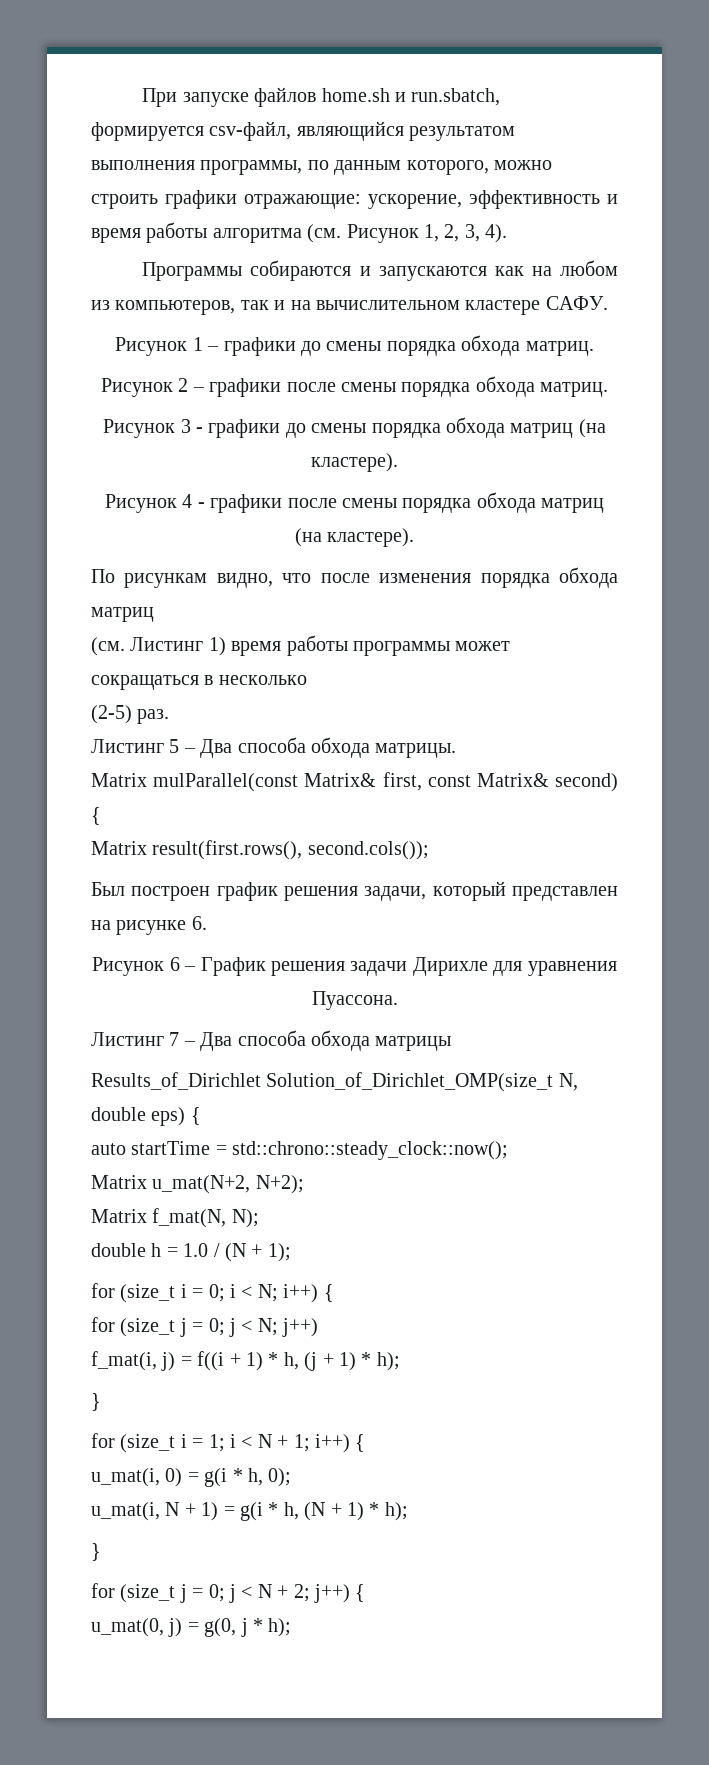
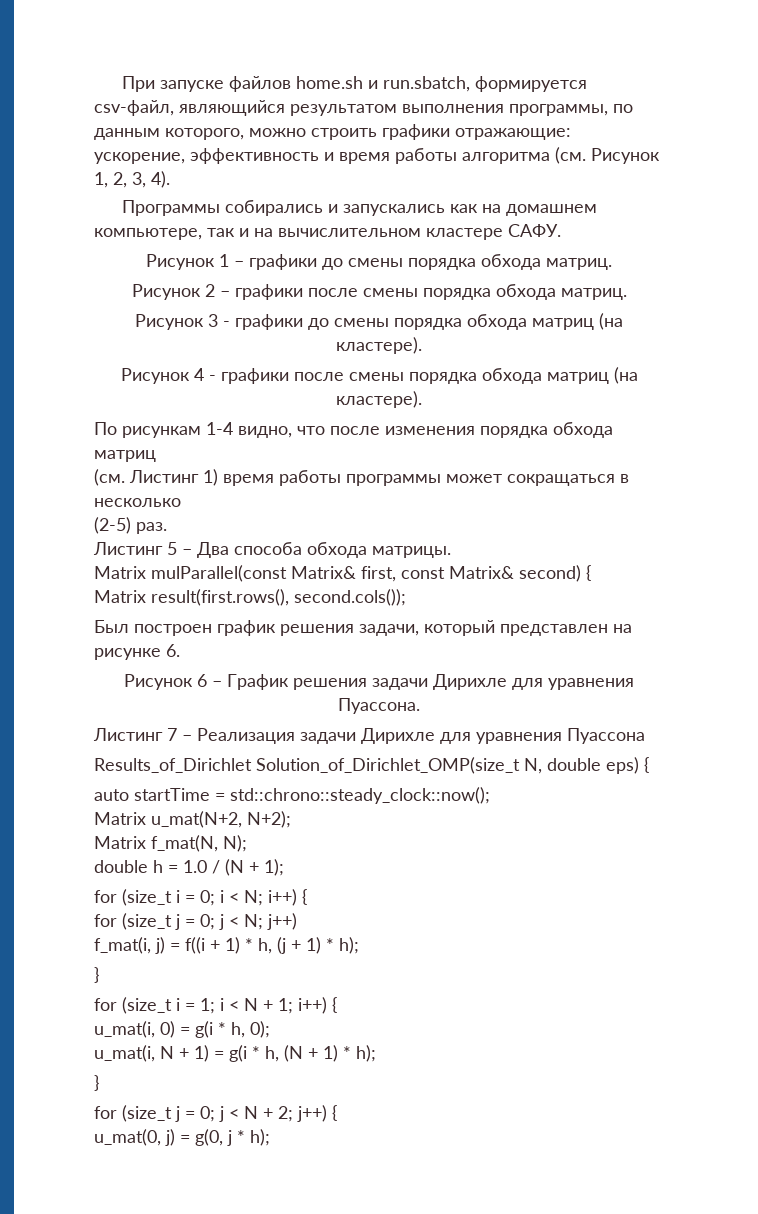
[250,260,618,281] [91,300,236,315] собираются и запускаются как на любом из компьютеров, -> [224,200,597,216] [94,228,202,240] собирались и запускались как на домашнем компьютере,
(208, 580) none -> [206,422,233,435] 1-4
[200,1030,452,1051] Два способа обхода матрицы -> [197,728,645,744] Реализация задачи Дирихле для уравнения Пуассона

